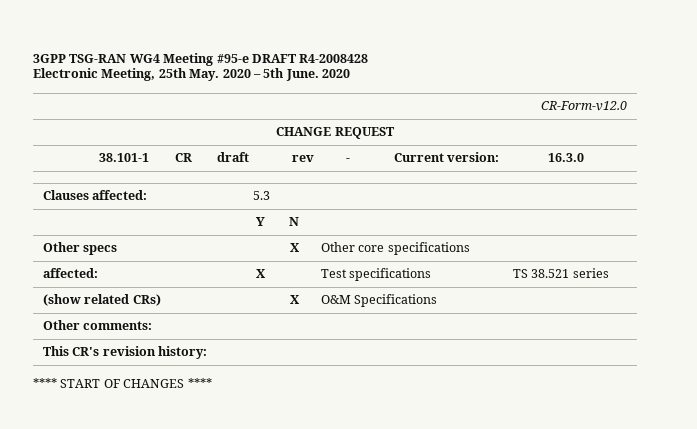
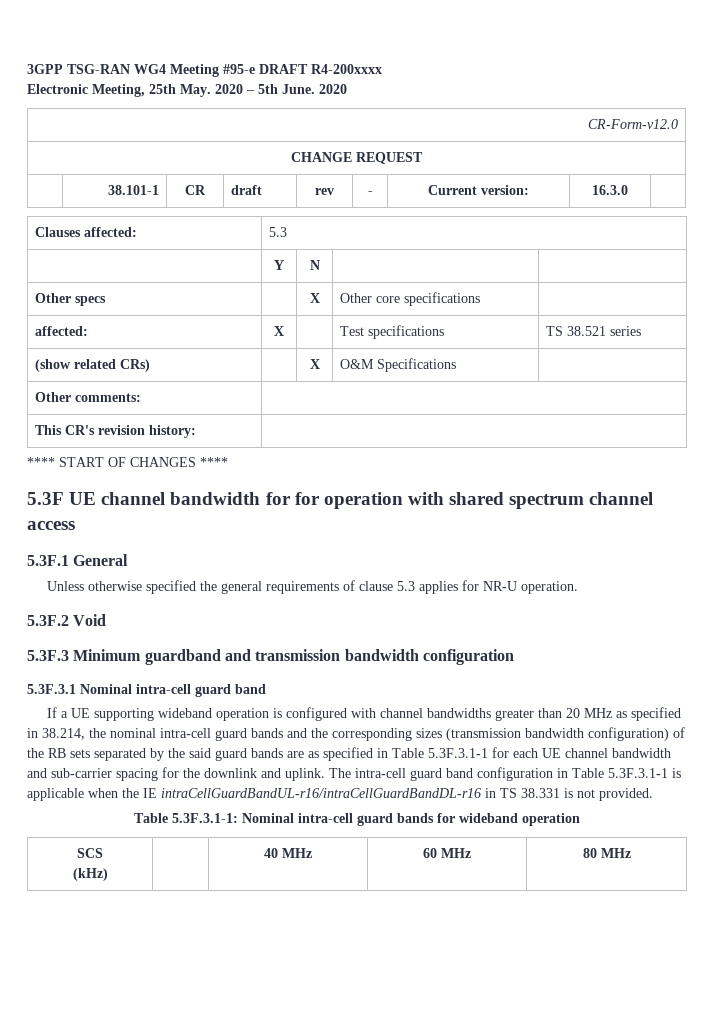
[299,54,369,63] R4-2008428 -> [311,64,382,74] R4-200xxxx
(212, 383) none -> [27,492,654,509] [27,521,75,530] [27,554,129,566] [46,580,578,594] [27,614,107,626] [27,649,514,665] [27,684,266,697] [46,707,681,721] [27,727,685,741] [27,747,671,761] [27,767,681,781] [27,788,653,801] [134,813,580,826] [77,848,103,858] [72,868,108,881] [264,848,312,858] [423,848,471,858] [582,848,631,858] // 5.3F UE channel bandwidth for for operation with shared spectrum channel access // 5.3F.1 General // Unless otherwise specified the general requirements of clause 5.3 applies for NR-U operation. // 5.3F.2 Void // 5.3F.3 Minimum guardband and transmission bandwidth configuration // 5.3F.3.1 Nominal intra-cell guard band // If a UE supporting wideband operation is configured with channel bandwidths greater than 20 MHz as specified in 38.214, the nominal intra-cell guard bands and the corresponding sizes (transmission bandwidth configuration) of the RB sets separated by the said guard bands are as specified in Table 5.3F.3.1-1 for each UE channel bandwidth and sub-carrier spacing for the downlink and uplink. The intra-cell guard band configuration in Table 5.3F.3.1-1 is applicable when the IE intraCellGuardBandUL-r16/intraCellGuardBandDL-r16 in TS 38.331 is not provided. // Table 5.3F.3.1-1: Nominal intra-cell guard bands for wideband operation // SCS // (kHz) | | 40 MHz | 60 MHz | 80 MHz

